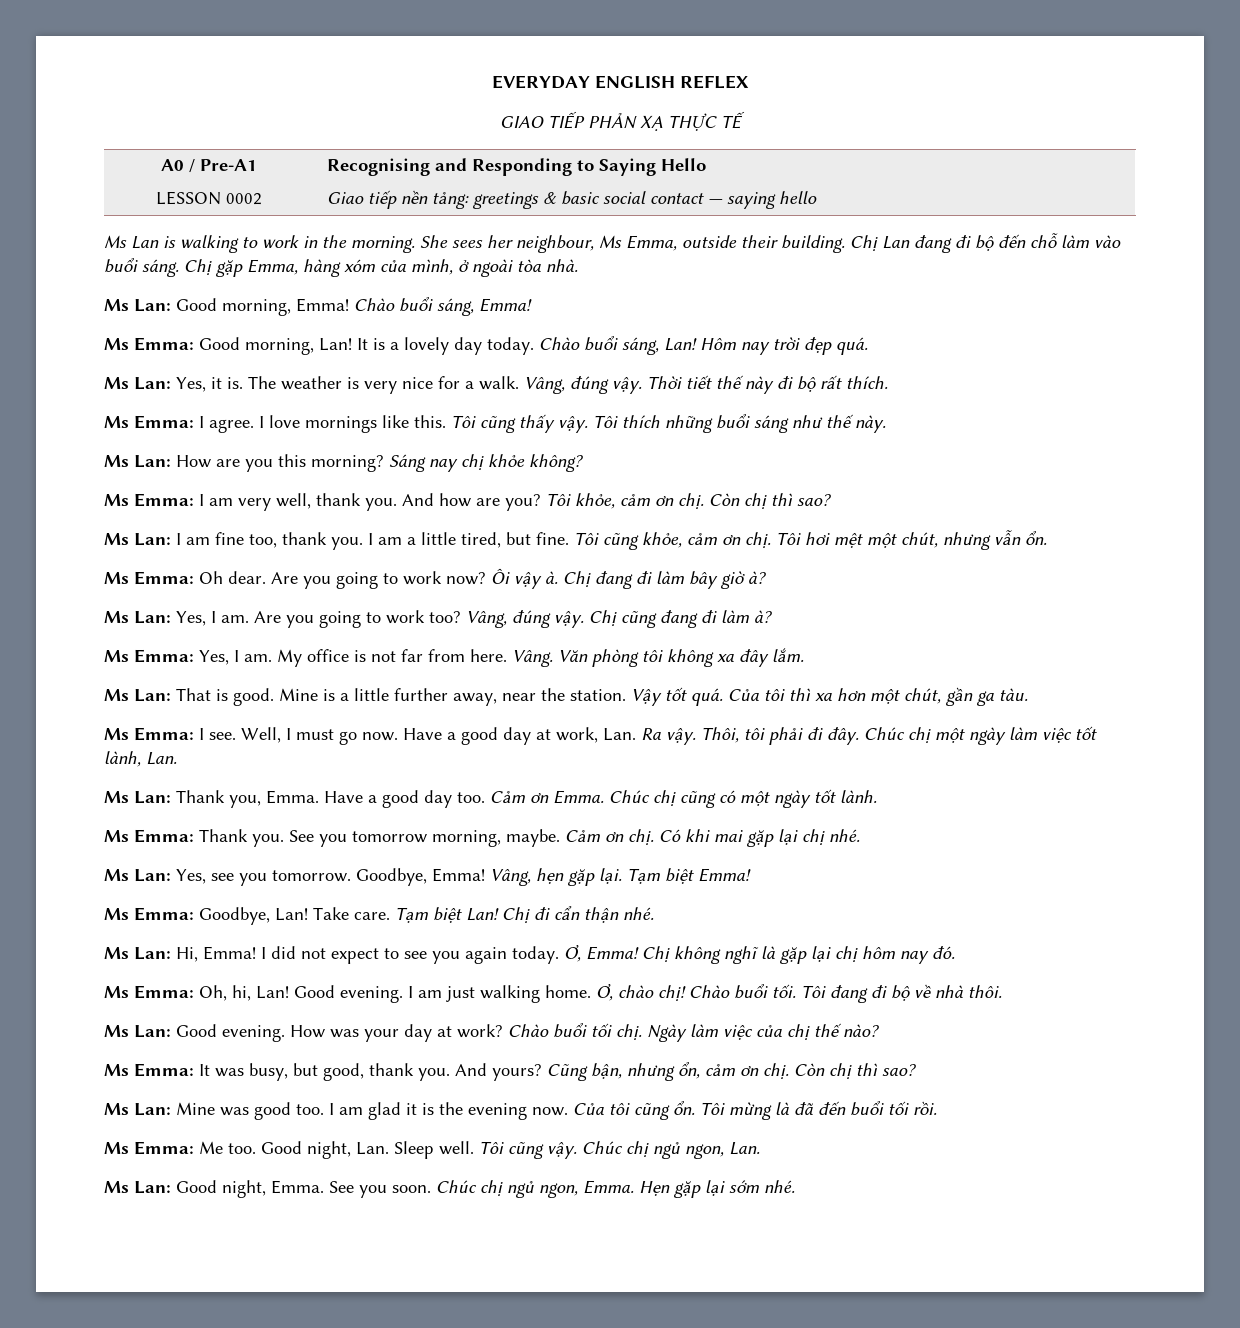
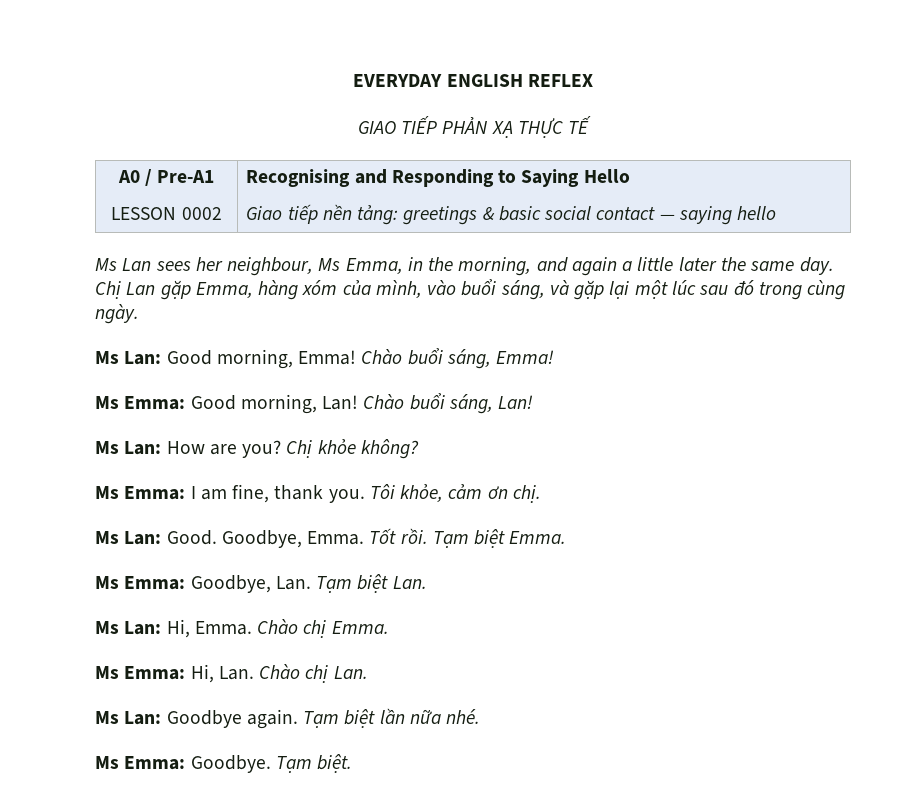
[163,235,448,253] is walking to work in the morning. She -> (152, 264) none
[682,233,1121,253] [104,258,212,277] outside their building. Chị Lan đang đi bộ đến chỗ làm vào buổi sáng. Chị -> [407,257,834,276] [95,281,156,299] in the morning, and again a little later the same day. Chị Lan
[458,259,578,277] ở ngoài tòa nhà. -> [427,279,846,300] [95,304,139,324] vào buổi sáng, và gặp lại một lúc sau đó trong cùng ngày.
[357,336,868,355] [104,375,888,394] [104,414,886,433] [104,454,484,472] It is a lovely day today. Chào buổi sáng, Lan! Hôm nay trời đẹp quá. // Ms Lan: Yes, it is. The weather is very nice for a walk. Vâng, đúng vậy. Thời tiết thế này đi bộ rất thích. // Ms Emma: I agree. I love mornings like this. Tôi cũng thấy vậy. Tôi thích những buổi sáng như thế này. // Ms Lan: How are you this morning? Sáng nay chị -> [363,393,534,414] [95,440,313,458] Chào buổi sáng, Lan! // Ms Lan: How are you? Chị
[238,493,541,511] very well, thank you. And how are you? -> [232,484,365,503] fine, thank you.
[709,493,832,509] [104,530,1047,550] [104,568,767,589] [104,610,773,628] [104,648,804,667] [104,687,1028,706] [104,726,1097,745] [104,751,177,767] [104,789,877,808] [104,829,860,847] [104,868,751,886] [104,906,654,925] [104,945,955,964] [104,984,1002,1003] [104,1023,880,1042] [104,1062,917,1081] [104,1101,937,1120] [104,1141,760,1159] [104,1180,795,1198] Còn chị thì sao? // Ms Lan: I am fine too, thank you. I am a little tired, but fine. Tôi cũng khỏe, cảm ơn chị. Tôi hơi mệt một chút, nhưng vẫn ổn. // Ms Emma: Oh dear. Are you going to work now? Ôi vậy à. Chị đang đi làm bây giờ à? // Ms Lan: Yes, I am. Are you going to work too? Vâng, đúng vậy. Chị cũng đang đi làm à? // Ms Emma: Yes, I am. My office is not far from here. Vâng. Văn phòng tôi không xa đây lắm. // Ms Lan: That is good. Mine is a little further away, near the station. Vậy tốt quá. Của tôi thì xa hơn một chút, gần ga tàu. // Ms Emma: I see. Well, I must go now. Have a good day at work, Lan. Ra vậy. Thôi, tôi phải đi đây. Chúc chị một ngày làm việc tốt lành, Lan. // Ms Lan: Thank you, Emma. Have a good day too. Cảm ơn Emma. Chúc chị cũng có một ngày tốt lành. // Ms Emma: Thank you. See you tomorrow morning, maybe. Cảm ơn chị. Có khi mai gặp lại chị nhé. // Ms Lan: Yes, see you tomorrow. Goodbye, Emma! Vâng, hẹn gặp lại. Tạm biệt Emma! // Ms Emma: Goodbye, Lan! Take care. Tạm biệt Lan! Chị đi cẩn thận nhé. // Ms Lan: Hi, Emma! I did not expect to see you again today. Ơ, Emma! Chị không nghĩ là gặp lại chị hôm nay đó. // Ms Emma: Oh, hi, Lan! Good evening. I am just walking home. Ơ, chào chị! Chào buổi tối. Tôi đang đi bộ về nhà thôi. // Ms Lan: Good evening. How was your day at work? Chào buổi tối chị. Ngày làm việc của chị thế nào? // Ms Emma: It was busy, but good, thank you. And yours? Cũng bận, nhưng ổn, cảm ơn chị. Còn chị thì sao? // Ms Lan: Mine was good too. I am glad it is the evening now. Của tôi cũng ổn. Tôi mừng là đã đến buổi tối rồi. // Ms Emma: Me too. Good night, Lan. Sleep well. Tôi cũng vậy. Chúc chị ngủ ngon, Lan. // Ms Lan: Good night, Emma. See you soon. Chúc chị ngủ ngon, Emma. Hẹn gặp lại sớm nhé. -> [95,528,567,548] [95,574,427,593] [95,619,389,638] [95,664,368,683] [95,708,481,729] [95,754,353,773] // Ms Lan: Good. Goodbye, Emma. Tốt rồi. Tạm biệt Emma. // Ms Emma: Goodbye, Lan. Tạm biệt Lan. // Ms Lan: Hi, Emma. Chào chị Emma. // Ms Emma: Hi, Lan. Chào chị Lan. // Ms Lan: Goodbye again. Tạm biệt lần nữa nhé. // Ms Emma: Goodbye. Tạm biệt.

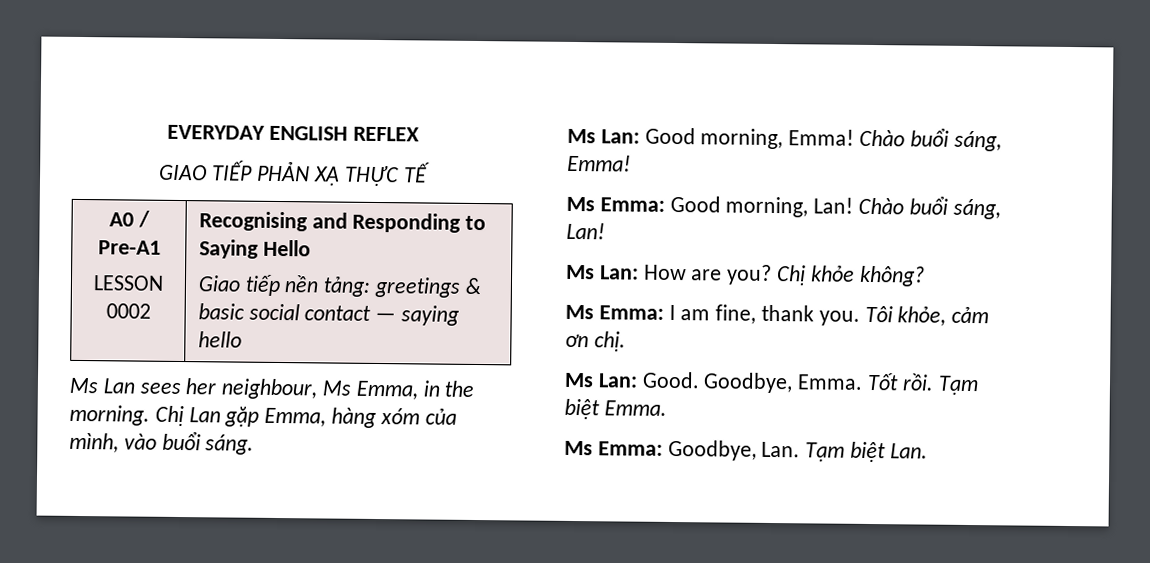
[458,257,834,276] morning, and again a little later the same day. -> [69,404,150,426] morning.
[500,280,846,300] [95,304,139,324] sáng, và gặp lại một lúc sau đó trong cùng ngày. -> [205,434,255,455] sáng.
[95,619,389,638] [95,664,368,683] [95,708,481,729] [95,754,353,773] // Ms Lan: Hi, Emma. Chào chị Emma. // Ms Emma: Hi, Lan. Chào chị Lan. // Ms Lan: Goodbye again. Tạm biệt lần nữa nhé. // Ms Emma: Goodbye. Tạm biệt. -> (928, 451) none

